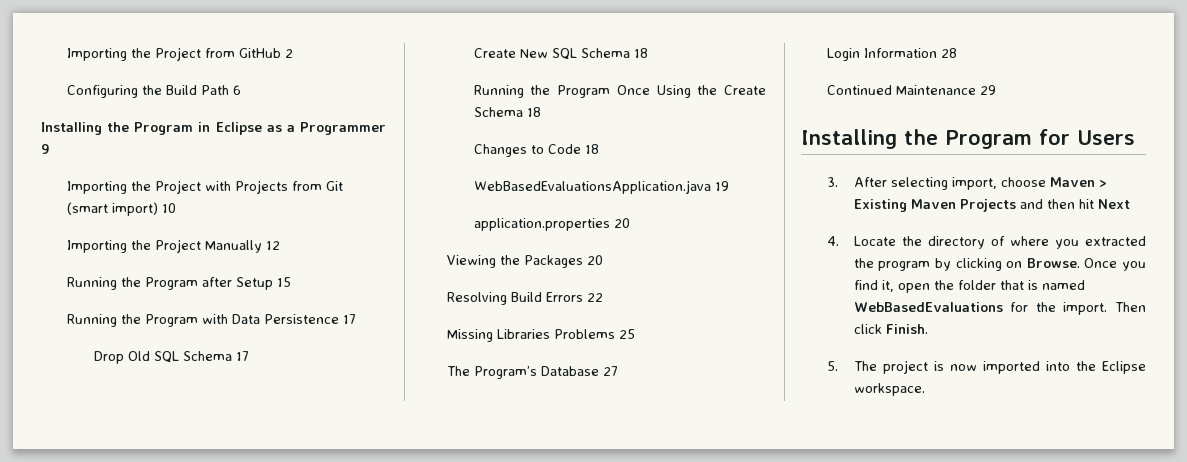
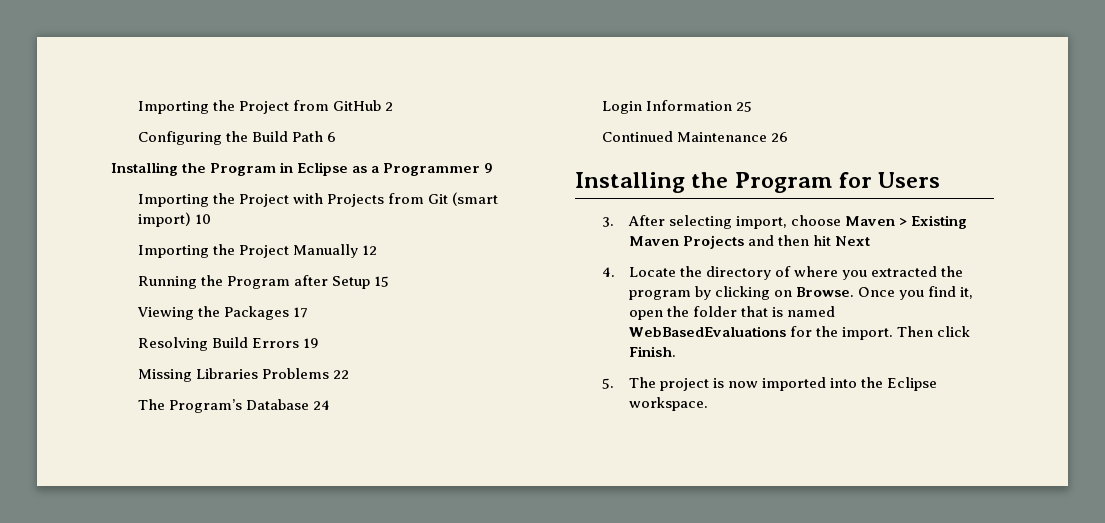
[67,314,357,327] [93,351,249,364] [473,48,648,60] [473,85,766,98] [473,107,541,117] [473,144,599,157] [473,180,729,194] [473,218,630,231] // Running the Program with Data Persistence 17 // Drop Old SQL Schema 17 // Create New SQL Schema 18 // Running the Program Once Using the Create Schema 18 // Changes to Code 18 // WebBasedEvaluationsApplication.java 19 // application.properties 20 -> (390, 281) none
[587,255,604,265] 20 -> [293,307,309,318] 17
[587,293,604,302] 22 -> [303,338,320,348] 19
[619,329,636,339] 25 -> [333,370,350,379] 22
[603,366,619,376] 27 -> [313,400,331,410] 24
[941,48,958,58] 28 -> [736,101,753,112] 25
[980,85,997,95] 29 -> [771,132,789,142] 26

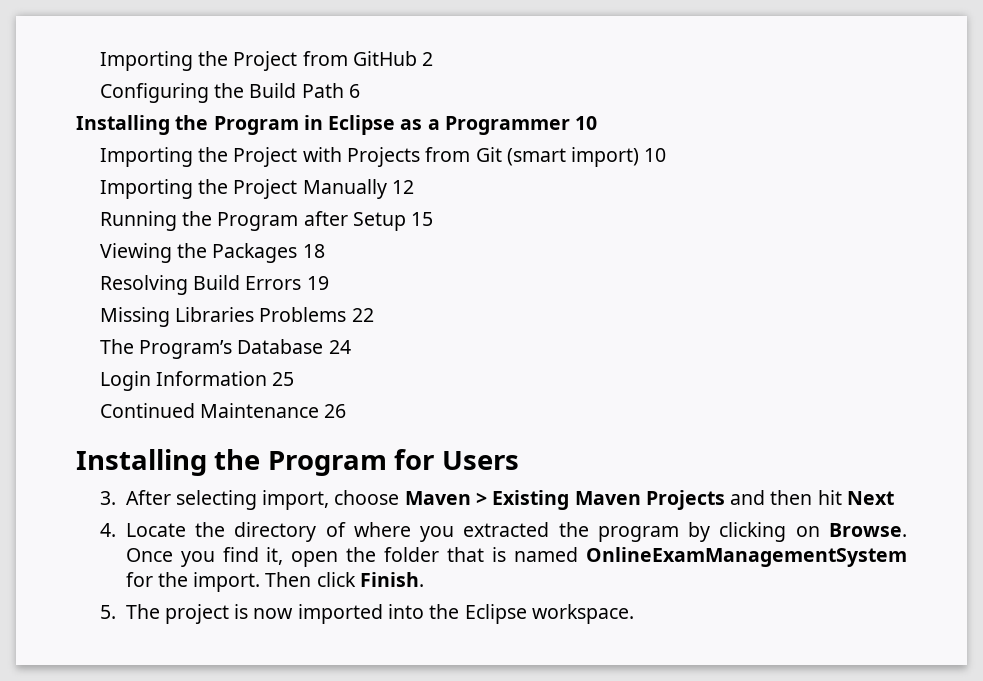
[484,163,494,173] 9 -> [575,116,598,130] 10
[293,307,309,318] 17 -> [302,244,325,258] 18
[629,326,787,337] WebBasedEvaluations -> [586,547,907,567] OnlineExamManagementSystem

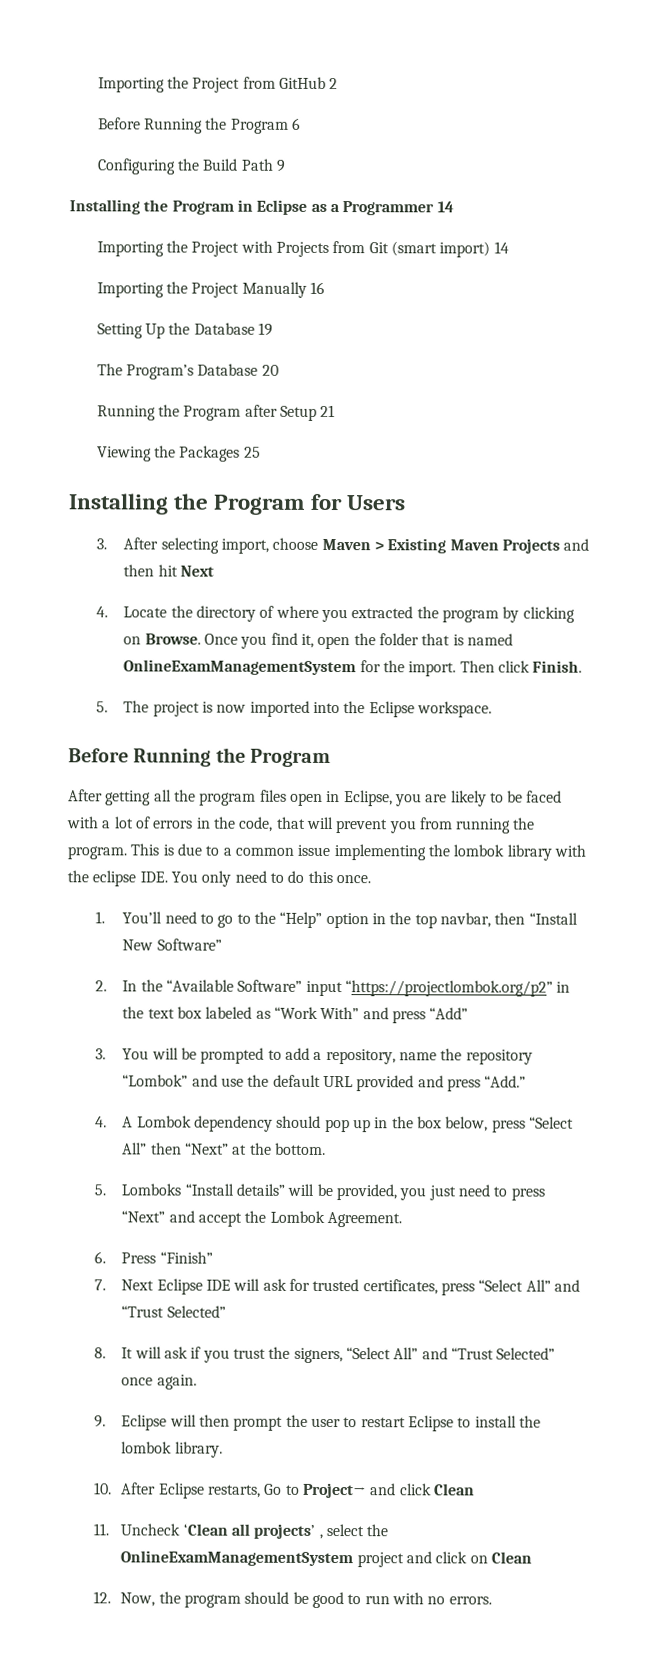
(434, 59) none -> [97,117,302,134] // Before Running the Program 6
[348,84,360,98] 6 -> [276,159,286,172] 9
[575,116,598,130] 10 -> [436,201,454,213] 14
[644,148,667,162] 10 -> [493,241,509,254] 14
[391,180,414,194] 12 -> [310,281,326,294] [96,322,274,339] [96,363,279,380] 16 // Setting Up the Database 19 // The Program’s Database 20
[411,212,434,226] 15 -> [320,404,336,418] 21
[302,244,325,258] [99,275,329,295] [99,307,374,327] [99,339,351,359] [99,371,295,391] [99,403,347,418] 18 // Resolving Build Errors 19 // Missing Libraries Problems 22 // The Program’s Database 24 // Login Information 25 // Continued Maintenance 26 -> [243,446,261,458] 25
(634, 614) none -> [68,747,332,768] [68,789,563,807] [67,816,536,834] [67,843,586,861] [67,870,371,887] [94,911,578,929] [122,938,222,951] [94,979,571,997] [122,1006,469,1024] [94,1047,533,1065] [122,1074,527,1092] [94,1115,574,1133] [122,1142,327,1155] [93,1183,545,1201] [121,1210,403,1228] [93,1251,213,1264] [93,1278,580,1296] [121,1305,226,1318] [93,1346,556,1364] [121,1374,197,1390] [93,1414,541,1432] [121,1441,223,1458] [93,1482,476,1499] [92,1523,389,1539] [120,1550,533,1568] [92,1591,492,1609] // Before Running the Program // After getting all the program files open in Eclipse, you are likely to be faced with a lot of errors in the code, that will prevent you from running the program. This is due to a common issue implementing the lombok library with the eclipse IDE. You only need to do this once. // 1. You’ll need to go to the “Help” option in the top navbar, then “Install New Software” // 2. In the “Available Software” input “https://projectlombok.org/p2” in the text box labeled as “Work With” and press “Add” // 3. You will be prompted to add a repository, name the repository “Lombok” and use the default URL provided and press “Add.” // 4. A Lombok dependency should pop up in the box below, press “Select All” then “Next” at the bottom. // 5. Lomboks “Install details” will be provided, you just need to press “Next” and accept the Lombok Agreement. // 6. Press “Finish” // 7. Next Eclipse IDE will ask for trusted certificates, press “Select All” and “Trust Selected” // 8. It will ask if you trust the signers, “Select All” and “Trust Selected” once again. // 9. Eclipse will then prompt the user to restart Eclipse to install the lombok library. // 10. After Eclipse restarts, Go to Project→ and click Clean // 11. Uncheck ‘Clean all projects’ , select the OnlineExamManagementSystem project and click on Clean // 12. Now, the program should be good to run with no errors.

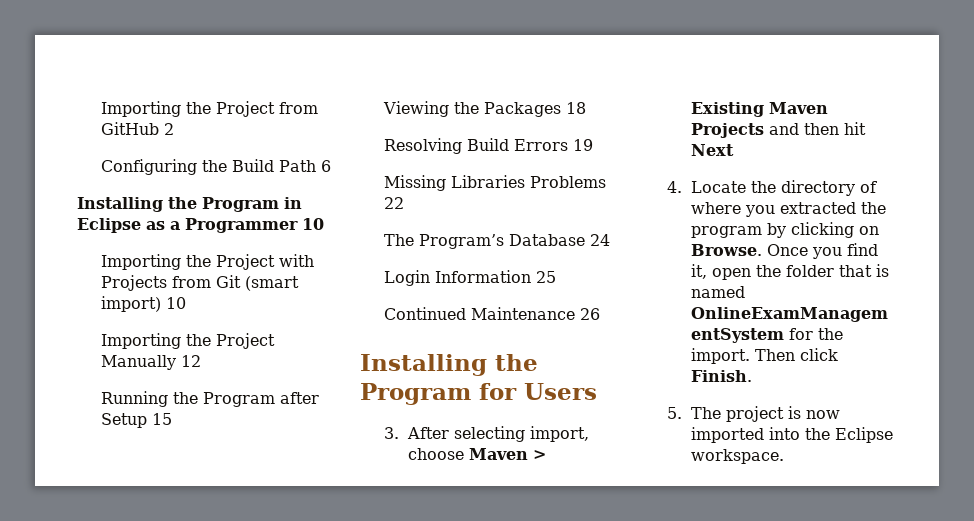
[97,117,302,134] // Before Running the Program 6 -> (174, 129) none
[276,159,286,172] 9 -> [320,160,331,172] 6
[436,201,454,213] 14 -> [302,218,324,230] 10
[493,241,509,254] 14 -> [165,297,186,309] 10
[310,281,326,294] [96,322,274,339] [96,363,279,380] 16 // Setting Up the Database 19 // The Program’s Database 20 -> [180,355,201,367] 12
[320,404,336,418] 21 -> [151,413,172,425] 15
[243,446,261,458] 25 -> [565,102,586,114] [383,138,593,154] [383,175,606,191] [383,197,404,209] [383,234,610,249] [383,270,556,286] [383,307,600,320] 18 // Resolving Build Errors 19 // Missing Libraries Problems 22 // The Program’s Database 24 // Login Information 25 // Continued Maintenance 26
[68,747,332,768] [68,789,563,807] [67,816,536,834] [67,843,586,861] [67,870,371,887] [94,911,578,929] [122,938,222,951] [94,979,571,997] [122,1006,469,1024] [94,1047,533,1065] [122,1074,527,1092] [94,1115,574,1133] [122,1142,327,1155] [93,1183,545,1201] [121,1210,403,1228] [93,1251,213,1264] [93,1278,580,1296] [121,1305,226,1318] [93,1346,556,1364] [121,1374,197,1390] [93,1414,541,1432] [121,1441,223,1458] [93,1482,476,1499] [92,1523,389,1539] [120,1550,533,1568] [92,1591,492,1609] // Before Running the Program // After getting all the program files open in Eclipse, you are likely to be faced with a lot of errors in the code, that will prevent you from running the program. This is due to a common issue implementing the lombok library with the eclipse IDE. You only need to do this once. // 1. You’ll need to go to the “Help” option in the top navbar, then “Install New Software” // 2. In the “Available Software” input “https://projectlombok.org/p2” in the text box labeled as “Work With” and press “Add” // 3. You will be prompted to add a repository, name the repository “Lombok” and use the default URL provided and press “Add.” // 4. A Lombok dependency should pop up in the box below, press “Select All” then “Next” at the bottom. // 5. Lomboks “Install details” will be provided, you just need to press “Next” and accept the Lombok Agreement. // 6. Press “Finish” // 7. Next Eclipse IDE will ask for trusted certificates, press “Select All” and “Trust Selected” // 8. It will ask if you trust the signers, “Select All” and “Trust Selected” once again. // 9. Eclipse will then prompt the user to restart Eclipse to install the lombok library. // 10. After Eclipse restarts, Go to Project→ and click Clean // 11. Uncheck ‘Clean all projects’ , select the OnlineExamManagementSystem project and click on Clean // 12. Now, the program should be good to run with no errors. -> (784, 456) none

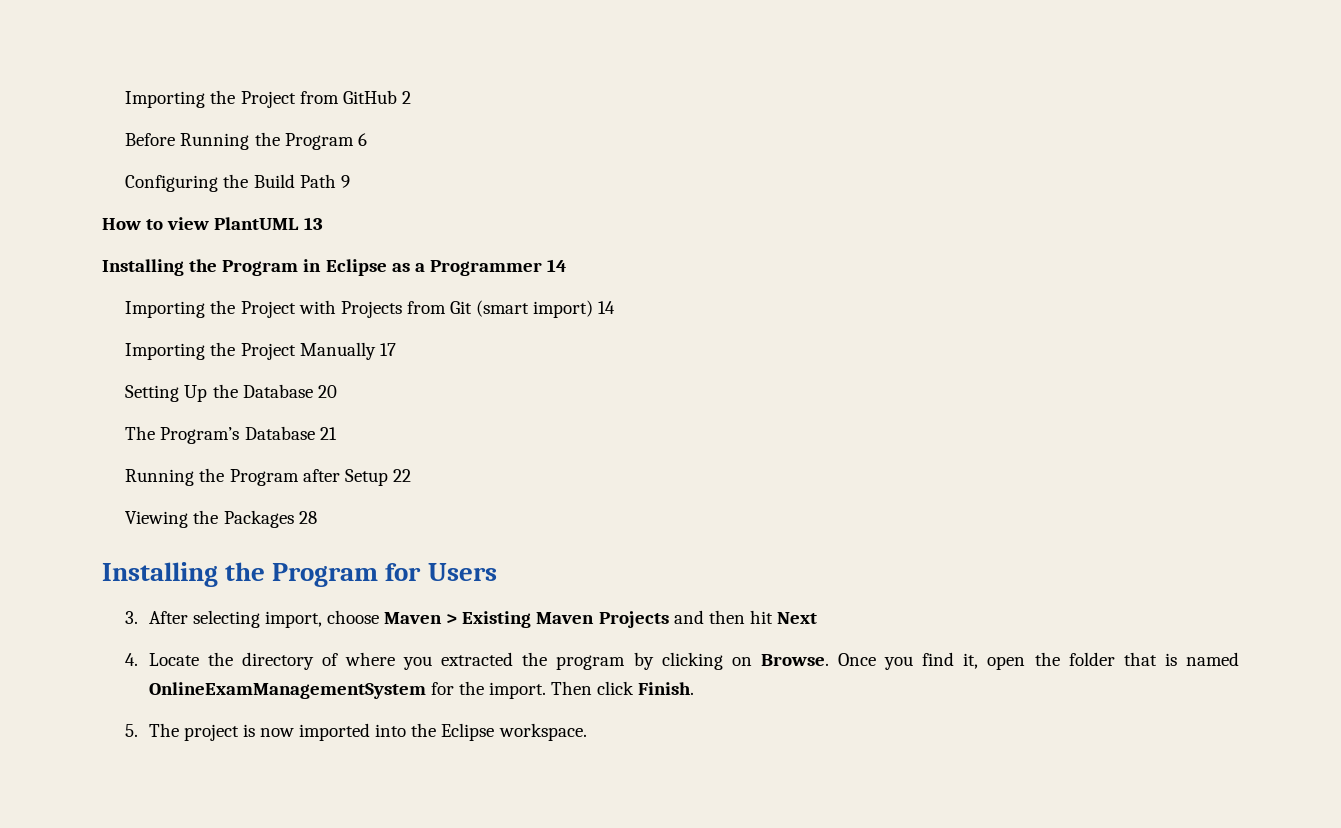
(174, 129) none -> [125,132,367,150] // Before Running the Program 6
[320,160,331,172] 6 -> [340,175,350,188] [102,217,323,230] 9 // How to view PlantUML 13
[302,218,324,230] 10 -> [547,259,568,272] 14
[165,297,186,309] 10 -> [598,301,616,314] 14
[180,355,201,367] 12 -> [379,343,396,356] [125,384,337,402] [125,426,337,444] 17 // Setting Up the Database 20 // The Program’s Database 21
[151,413,172,425] 15 -> [392,469,411,482] 22
[565,102,586,114] [383,138,593,154] [383,175,606,191] [383,197,404,209] [383,234,610,249] [383,270,556,286] [383,307,600,320] 18 // Resolving Build Errors 19 // Missing Libraries Problems 22 // The Program’s Database 24 // Login Information 25 // Continued Maintenance 26 -> [298,511,317,524] 28

